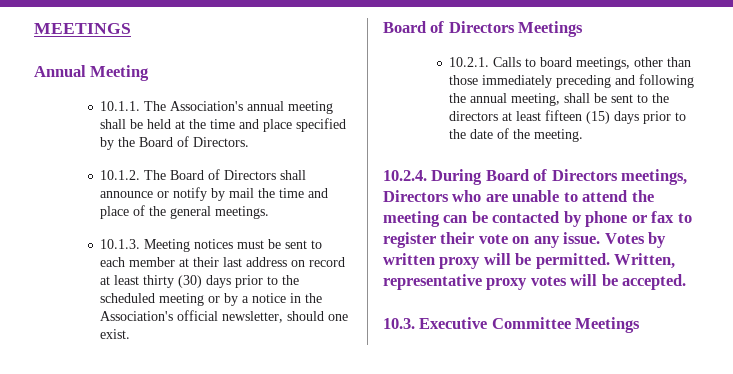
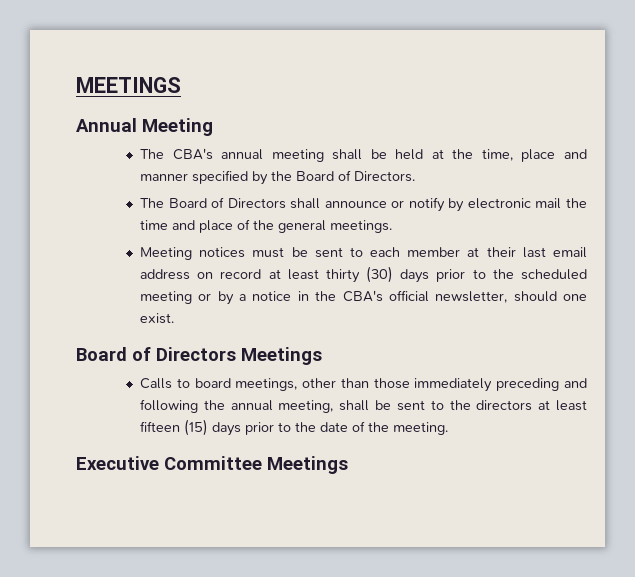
[100,101,244,111] 10.1.1. The Association's -> [140,148,213,160] The CBA's
[210,119,293,132] time and place -> [481,149,588,162] [140,173,189,181] time, place and manner
[100,170,141,180] 10.1.2. -> (416, 176) none
(226, 194) none -> [467,198,531,209] electronic
[100,239,141,249] 10.1.3. -> (393, 226) none
(243, 262) none -> [553,247,587,258] email
[100,311,174,321] Association's -> [342,290,383,302] CBA's
[449,57,490,67] 10.2.1. -> (322, 356) none
[383,169,688,185] [383,190,654,202] [383,211,692,227] [383,232,667,248] [383,253,676,269] [383,274,687,290] [383,318,415,329] 10.2.4. During Board of Directors meetings, Directors who are unable to attend the meeting can be contacted by phone or fax to register their vote on any issue. Votes by written proxy will be permitted. Written, representative proxy votes will be accepted. // 10.3. -> (449, 428) none

